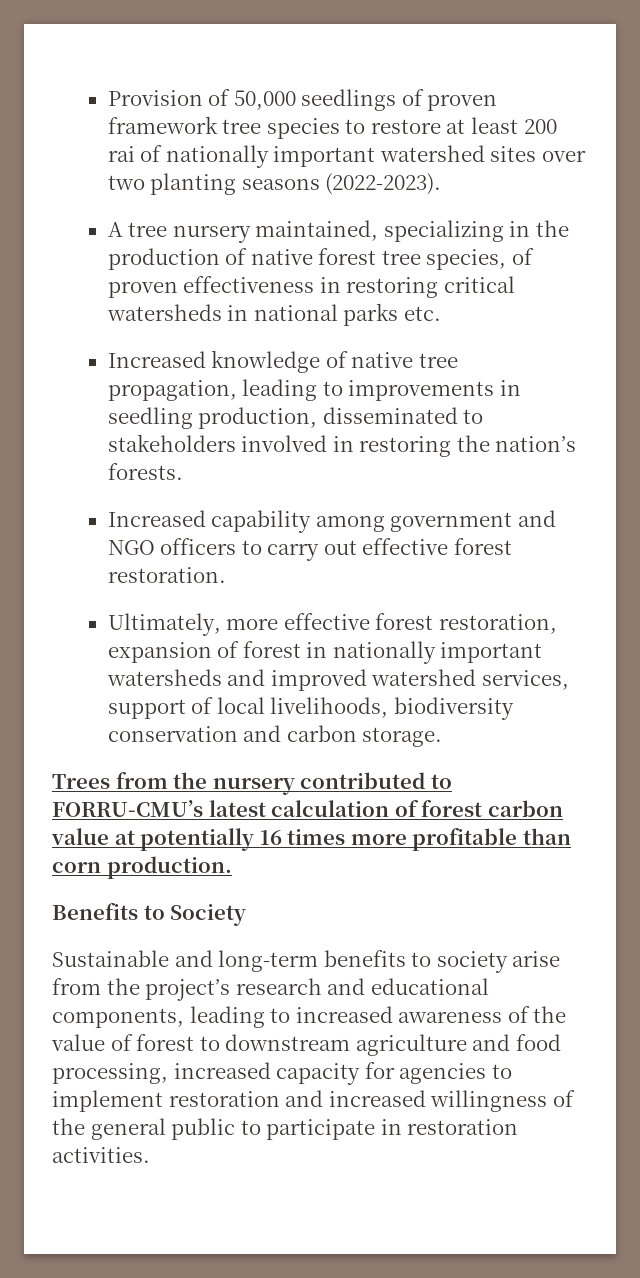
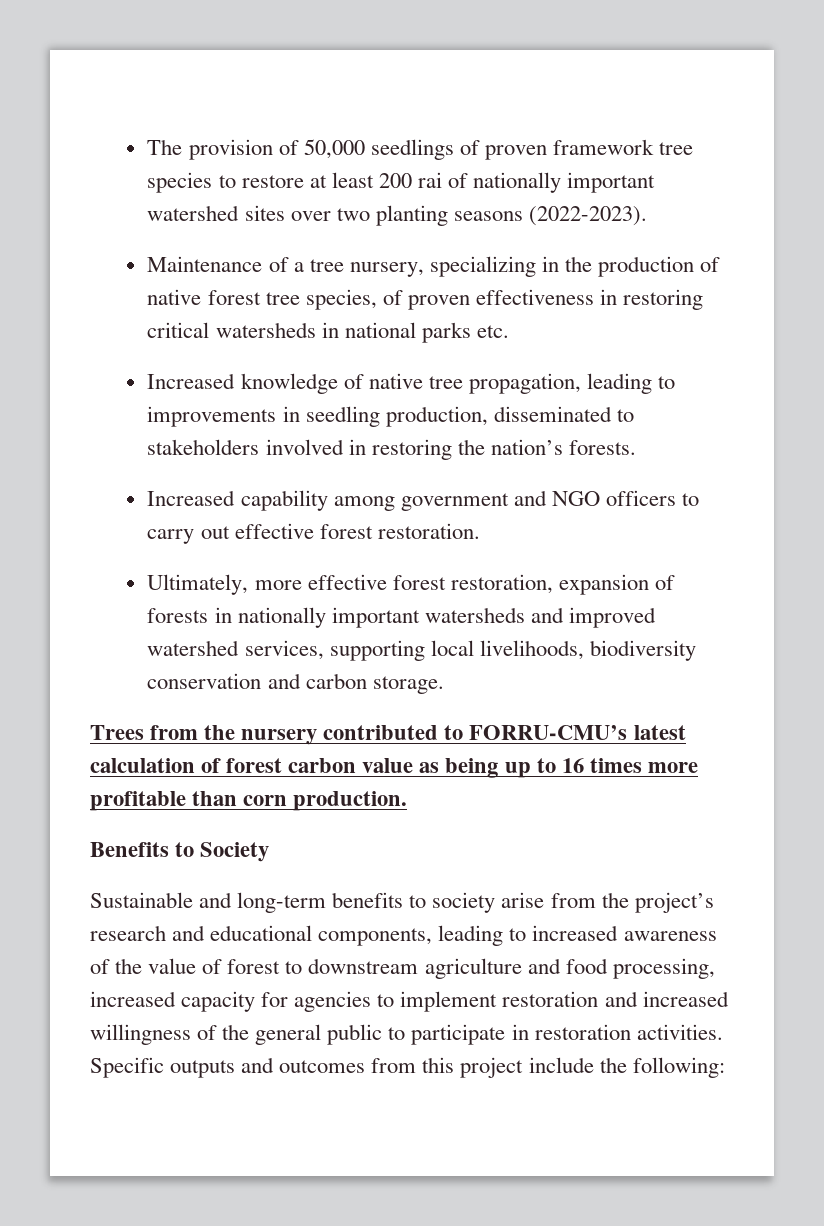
[107,90,203,106] Provision -> [147,139,273,160] The provision
[107,220,379,243] A tree nursery maintained, -> [147,256,424,277] Maintenance of a tree nursery,
[242,641,301,658] forest -> [147,608,209,623] forests
[107,697,214,719] support of -> [329,640,425,661] supporting
[114,828,255,851] at potentially -> [419,758,556,778] as being up to
(150, 1155) none -> [90,1057,725,1078] Specific outputs and outcomes from this project include the following:

